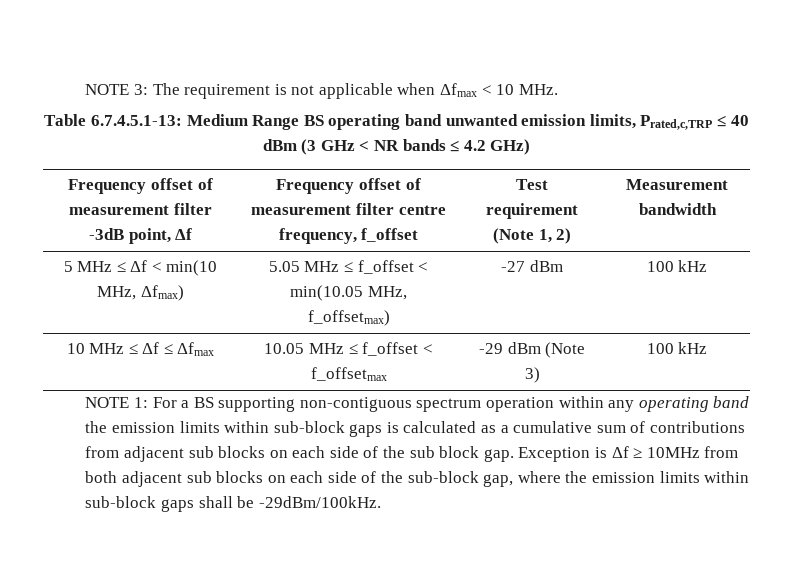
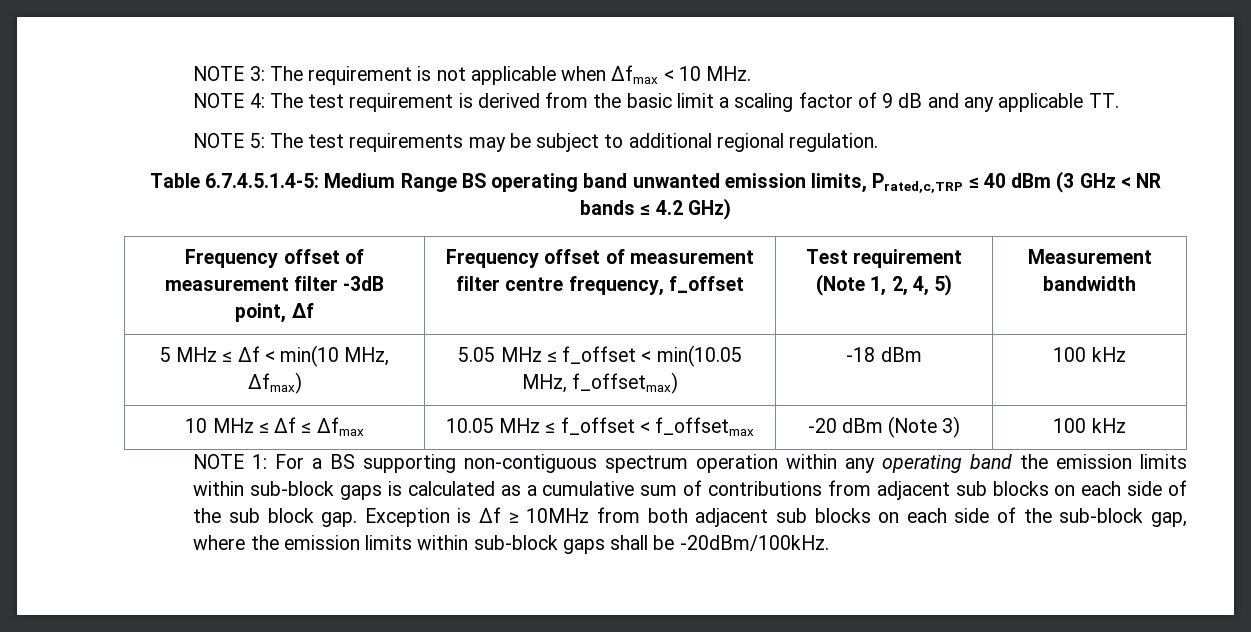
(558, 89) none -> [193,92,1119,112] [193,133,879,152] // NOTE 4: The test requirement is derived from the basic limit a scaling factor of 9 dB and any applicable TT. // NOTE 5: The test requirements may be subject to additional regional regulation.
[91,115,183,126] 6.7.4.5.1-13: -> [205,173,320,188] 6.7.4.5.1.4-5:
[556,228,572,244] 2) -> [891,274,953,296] 2, 4, 5)
[501,261,526,272] -27 -> [846,347,876,362] -18
[478,343,503,354] -29 -> [807,418,837,433] -20
[258,496,381,508] -29dBm/100kHz. -> [679,535,829,551] -20dBm/100kHz.

